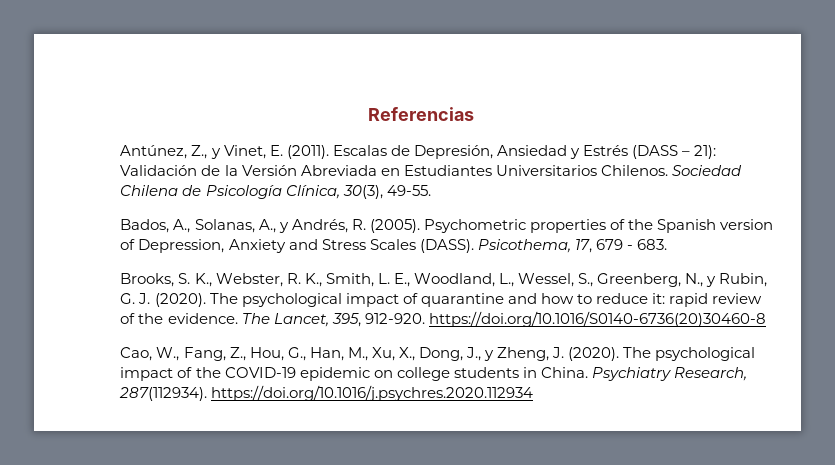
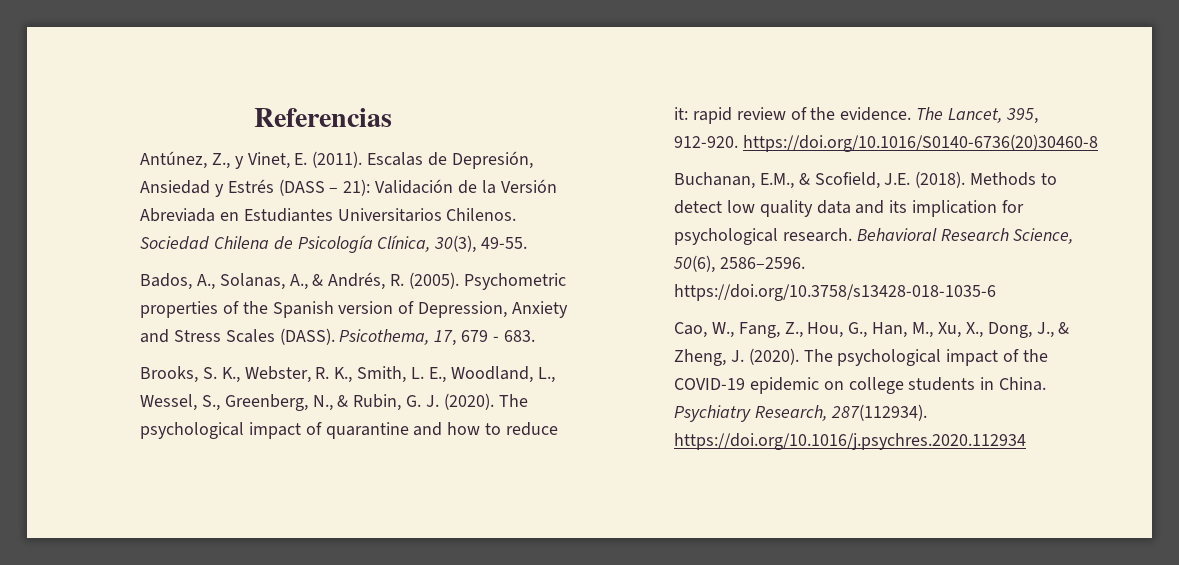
[278,222,289,233] y -> [312,274,324,286] &
[706,276,717,287] y -> [337,395,349,407] &
(766, 319) none -> [674,171,1058,189] [674,200,1025,217] [674,228,1074,245] [674,255,805,273] [674,284,997,301] // Buchanan, E.M., & Scofield, J.E. (2018). Methods to detect low quality data and its implication for psychological research. Behavioral Research Science, 50(6), 2586–2596. https://doi.org/10.3758/s13428-018-1035-6
[484,350,495,361] y -> [1058,322,1070,334] &

